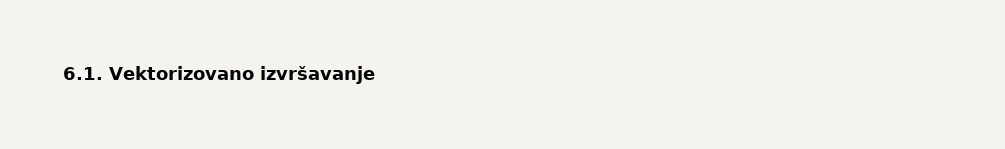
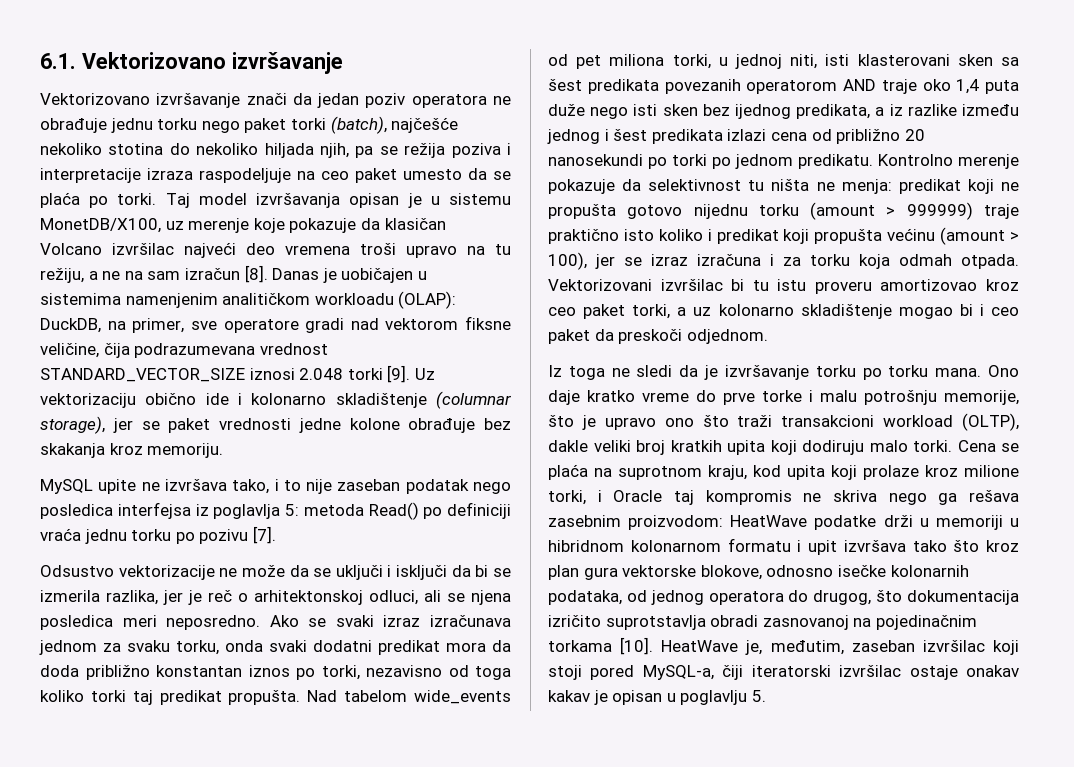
(375, 75) none -> [40,93,511,108] [40,116,459,134] [40,143,511,158] [40,168,511,183] [40,192,512,208] [40,218,446,233] [40,242,511,258] [40,265,427,283] [40,291,457,309] [40,316,511,333] [40,343,328,358] [40,365,435,383] [40,391,511,409] [40,416,511,434] [40,443,224,458] [40,479,511,494] [40,502,511,520] [40,526,276,544] [40,565,511,580] [40,590,511,605] [40,615,511,630] [39,640,511,655] [40,665,511,680] [40,690,511,705] [548,54,1019,69] [548,79,1019,94] [548,104,1019,119] [547,129,925,144] [548,154,1019,169] [548,179,1019,194] [548,202,1019,220] [548,227,1020,245] [548,252,1019,270] [548,279,1019,294] [548,304,1019,319] [548,329,768,344] [548,365,1019,380] [548,390,1019,405] [548,413,1019,431] [548,440,1019,455] [548,464,1019,480] [548,490,1019,505] [548,515,1020,530] [548,538,1019,555] [548,565,969,580] [548,590,1019,605] [548,615,977,630] [548,637,1019,655] [548,665,1019,680] [548,690,766,705] // Vektorizovano izvršavanje znači da jedan poziv operatora ne obrađuje jednu torku nego paket torki (batch), najčešće nekoliko stotina do nekoliko hiljada njih, pa se režija poziva i interpretacije izraza raspodeljuje na ceo paket umesto da se plaća po torki. Taj model izvršavanja opisan je u sistemu MonetDB/X100, uz merenje koje pokazuje da klasičan Volcano izvršilac najveći deo vremena troši upravo na tu režiju, a ne na sam izračun [8]. Danas je uobičajen u sistemima namenjenim analitičkom workloadu (OLAP): DuckDB, na primer, sve operatore gradi nad vektorom fiksne veličine, čija podrazumevana vrednost STANDARD_VECTOR_SIZE iznosi 2.048 torki [9]. Uz vektorizaciju obično ide i kolonarno skladištenje (columnar storage), jer se paket vrednosti jedne kolone obrađuje bez skakanja kroz memoriju. // MySQL upite ne izvršava tako, i to nije zaseban podatak nego posledica interfejsa iz poglavlja 5: metoda Read() po definiciji vraća jednu torku po pozivu [7]. // Odsustvo vektorizacije ne može da se uključi i isključi da bi se izmerila razlika, jer je reč o arhitektonskoj odluci, ali se njena posledica meri neposredno. Ako se svaki izraz izračunava jednom za svaku torku, onda svaki dodatni predikat mora da doda približno konstantan iznos po torki, nezavisno od toga koliko torki taj predikat propušta. Nad tabelom wide_events od pet miliona torki, u jednoj niti, isti klasterovani sken sa šest predikata povezanih operatorom AND traje oko 1,4 puta duže nego isti sken bez ijednog predikata, a iz razlike između jednog i šest predikata izlazi cena od približno 20 nanosekundi po torki po jednom predikatu. Kontrolno merenje pokazuje da selektivnost tu ništa ne menja: predikat koji ne propušta gotovo nijednu torku (amount > 999999) traje praktično isto koliko i predikat koji propušta većinu (amount > 100), jer se izraz izračuna i za torku koja odmah otpada. Vektorizovani izvršilac bi tu istu proveru amortizovao kroz ceo paket torki, a uz kolonarno skladištenje mogao bi i ceo paket da preskoči odjednom. // Iz toga ne sledi da je izvršavanje torku po torku mana. Ono daje kratko vreme do prve torke i malu potrošnju memorije, što je upravo ono što traži transakcioni workload (OLTP), dakle veliki broj kratkih upita koji dodiruju malo torki. Cena se plaća na suprotnom kraju, kod upita koji prolaze kroz milione torki, i Oracle taj kompromis ne skriva nego ga rešava zasebnim proizvodom: HeatWave podatke drži u memoriji u hibridnom kolonarnom formatu i upit izvršava tako što kroz plan gura vektorske blokove, odnosno isečke kolonarnih podataka, od jednog operatora do drugog, što dokumentacija izričito suprotstavlja obradi zasnovanoj na pojedinačnim torkama [10]. HeatWave je, međutim, zaseban izvršilac koji stoji pored MySQL-a, čiji iteratorski izvršilac ostaje onakav kakav je opisan u poglavlju 5.

